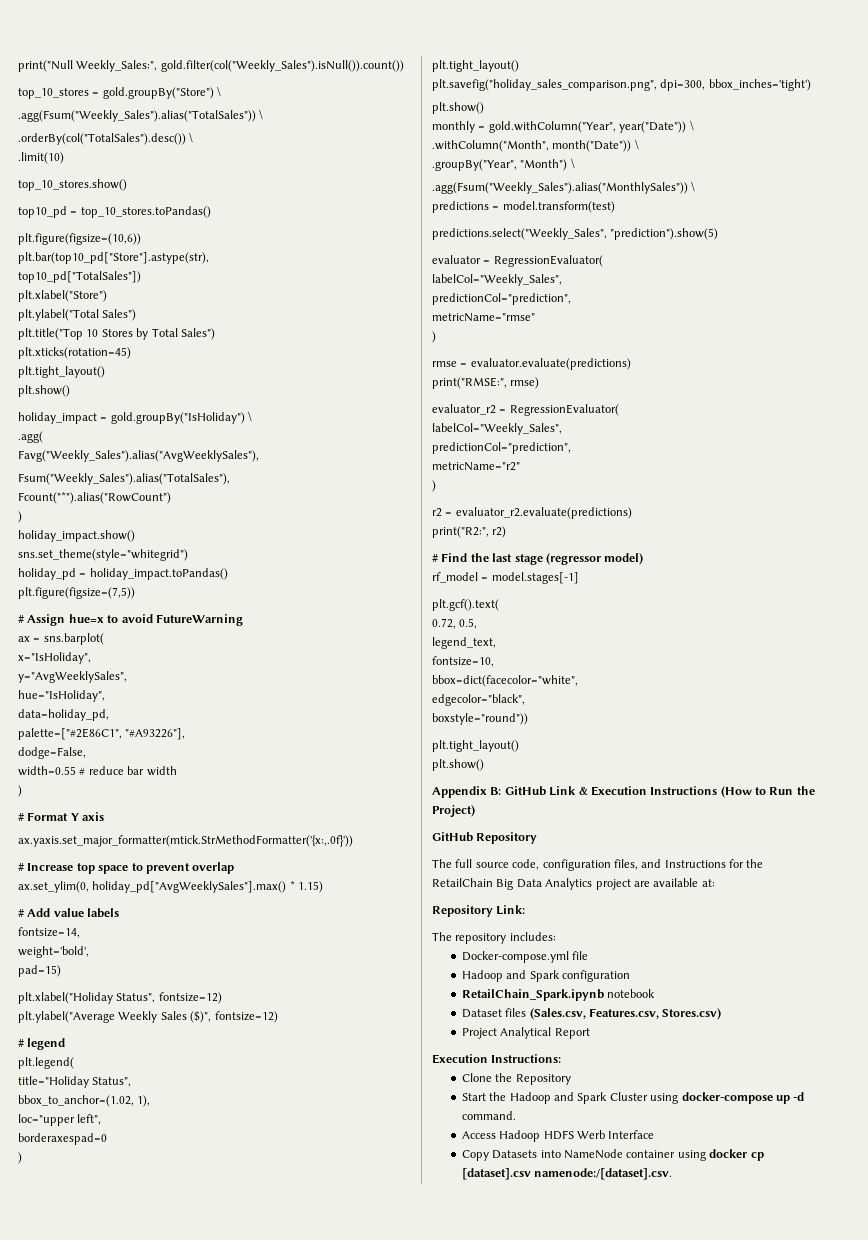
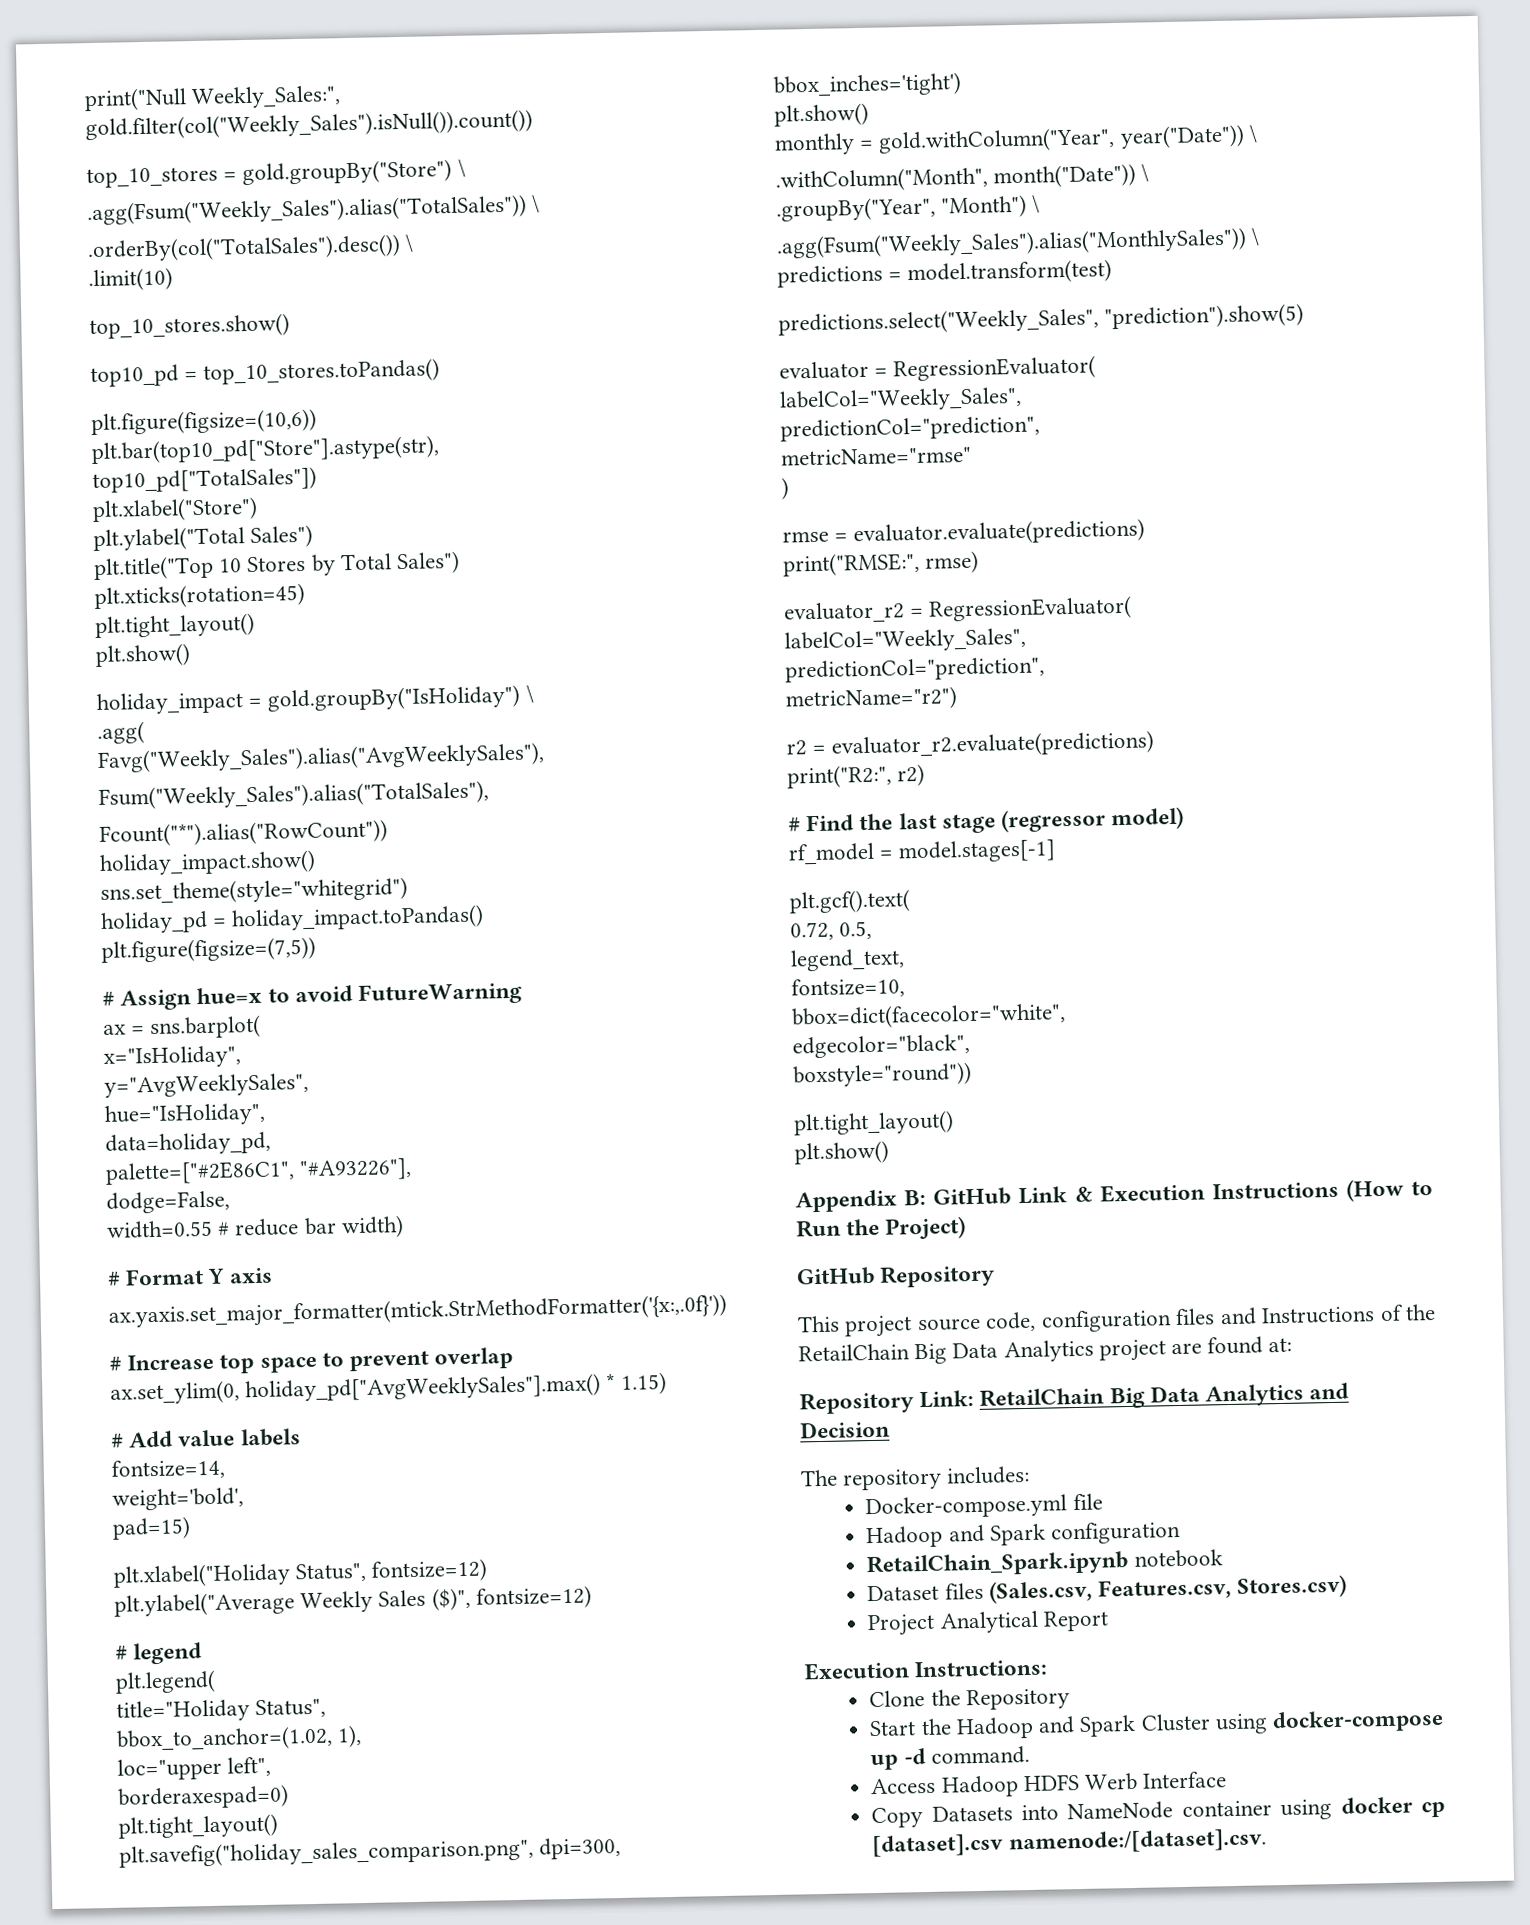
[18,492,171,504] [18,511,22,523] Fcount("*").alias("RowCount") // ) -> [99,819,388,847] Fcount("*").alias("RowCount"))
[146,766,177,776] [18,785,22,797] width // ) -> [340,1215,404,1239] width)
[18,1133,107,1145] [18,1152,22,1164] borderaxespad=0 // ) -> [118,1784,289,1810] borderaxespad=0)
[432,462,520,471] [432,480,436,492] metricName="r2" // ) -> [785,686,958,712] metricName="r2")
[432,859,473,868] The full -> [797,1315,913,1338] This project
[613,859,638,870] files, -> [1175,1308,1216,1326] files
[729,859,744,868] for -> [1379,1304,1404,1322] of
[653,878,699,887] available -> [1207,1336,1264,1355] found
(526, 910) none -> [979,1382,1350,1409] [799,1420,890,1439] RetailChain Big Data Analytics and Decision

